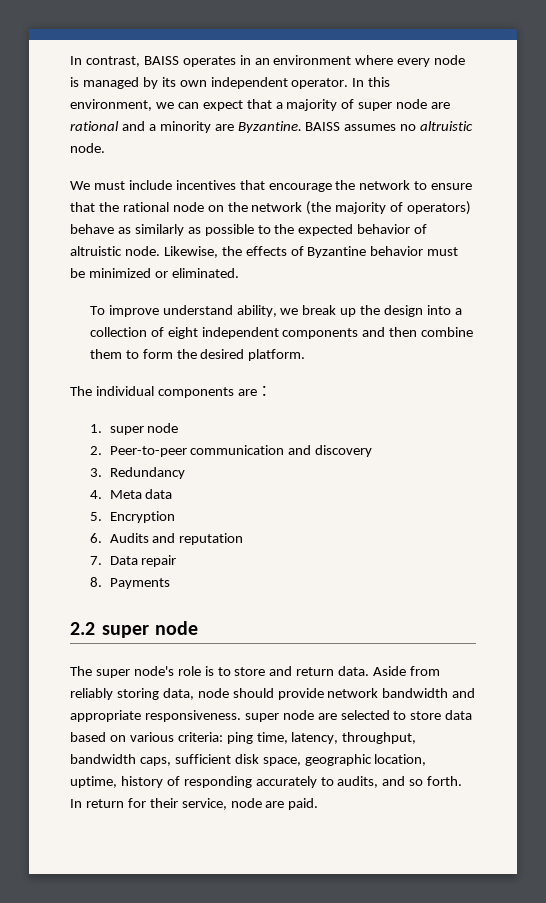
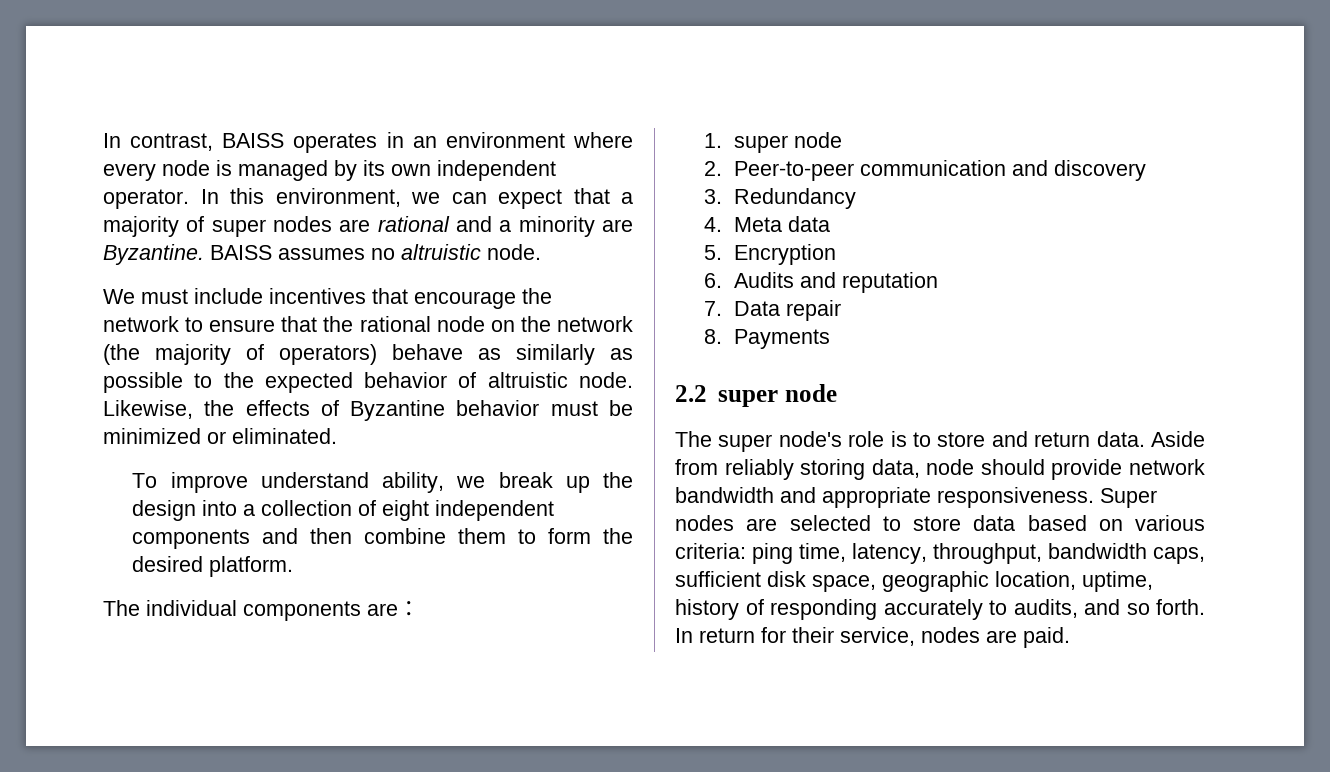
[396,99,428,109] node -> [273,216,332,232] nodes
[244,710,314,722] super node -> [1100,488,1157,508] [675,515,734,531] Super nodes
[230,798,262,808] node -> [921,627,980,643] nodes

